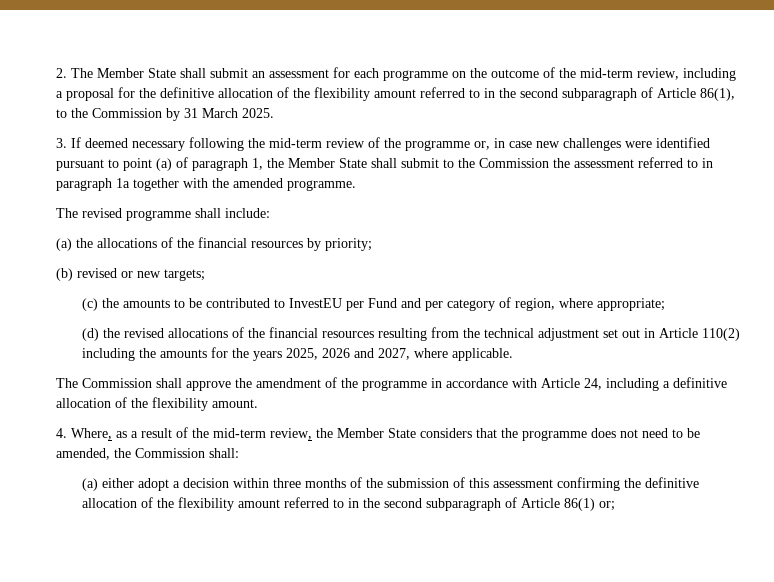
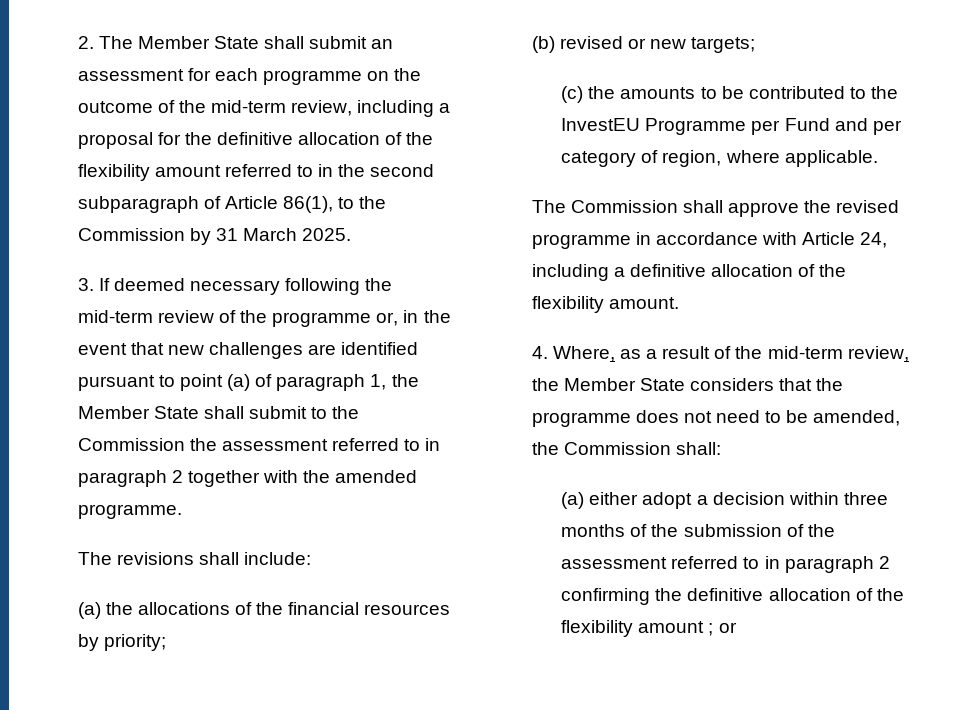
[508,141,532,148] case -> [423,310,451,323] [77,342,164,355] the event that
[624,141,652,148] were -> [308,344,337,355] are
[115,178,130,188] 1a -> [171,470,183,483] 2
[81,208,191,221] revised programme -> [116,552,194,565] revisions
[289,298,343,308] InvestEU -> [871,86,899,99] [561,118,747,135] the InvestEU Programme
[597,298,666,311] [82,327,741,341] [82,347,449,361] appropriate; // (d) the revised allocations of the financial resources resulting from the technical adjustment set out in Article 110(2) including the amounts for the years 2025, 2026 and 2027, where -> (780, 156) none
[255,377,358,388] amendment of the -> [836,200,900,213] revised
[469,478,554,488] this assessment -> [807,524,835,537] [561,556,890,573] the assessment referred to in paragraph 2
[284,497,616,511] referred to in the second subparagraph of Article 86(1) or; -> [708,622,737,636] ; or

